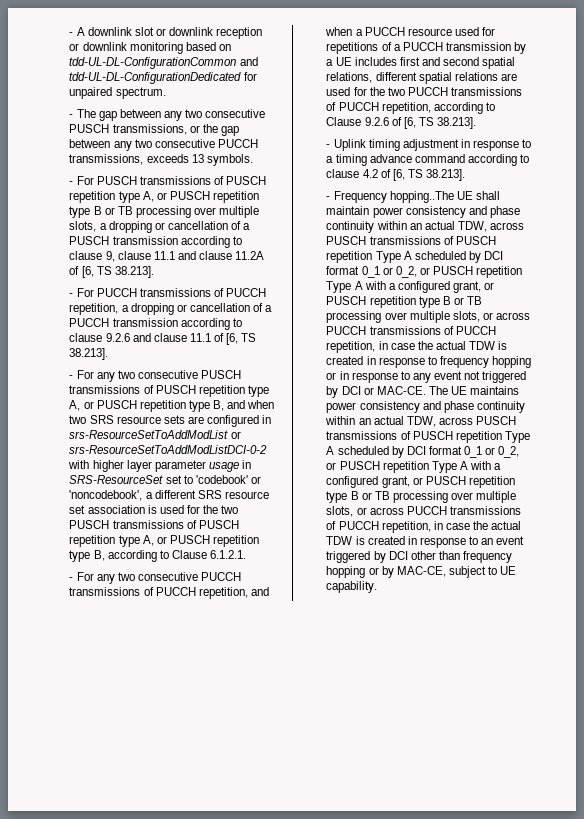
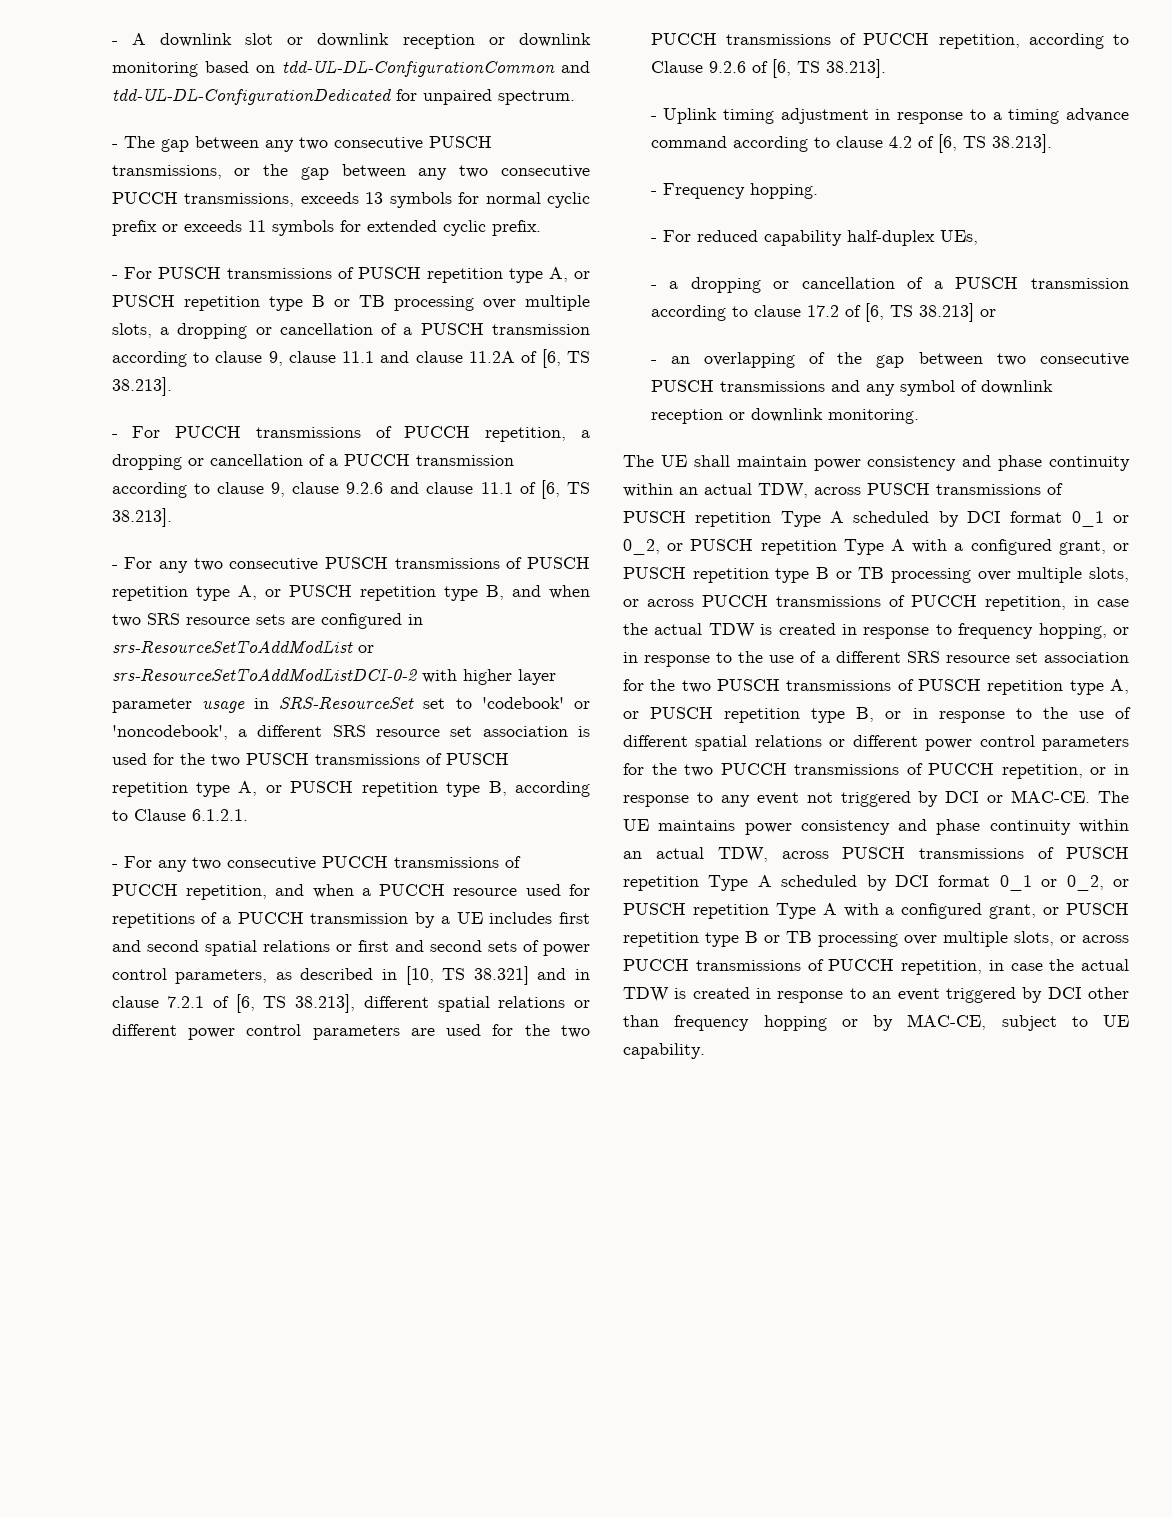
[206,154,253,166] symbols. -> [389,192,590,208] [111,220,541,236] symbols for normal cyclic prefix or exceeds 11 symbols for extended cyclic prefix.
(103, 337) none -> [270,482,340,497] 9, clause
[326,72,498,84] relations, different spatial relations -> [262,940,591,956] [111,966,591,985] [111,994,590,1013] [111,1024,400,1040] relations or first and second sets of power control parameters, as described in [10, TS 38.321] and in clause 7.2.1 of [6, TS 38.213], different spatial relations or different power control parameters
[389,191,454,203] hopping..The -> [749,183,818,199] [650,230,978,246] [650,277,1129,293] [650,303,996,322] [650,352,1129,368] [650,380,1053,396] [650,408,919,424] [623,455,654,467] hopping. // - For reduced capability half-duplex UEs, // - a dropping or cancellation of a PUSCH transmission according to clause 17.2 of [6, TS 38.213] or // - an overlapping of the gap between two consecutive PUSCH transmissions and any symbol of downlink reception or downlink monitoring. // The
[491,356,531,368] hopping -> [1038,623,1129,639] [623,651,1129,667] [623,679,1129,695] [623,707,1131,723] [623,735,1129,751] [623,763,1083,779] hopping, or in response to the use of a different SRS resource set association for the two PUSCH transmissions of PUSCH repetition type A, or PUSCH repetition type B, or in response to the use of different spatial relations or different power control parameters for the two PUCCH transmissions of PUCCH repetition,

